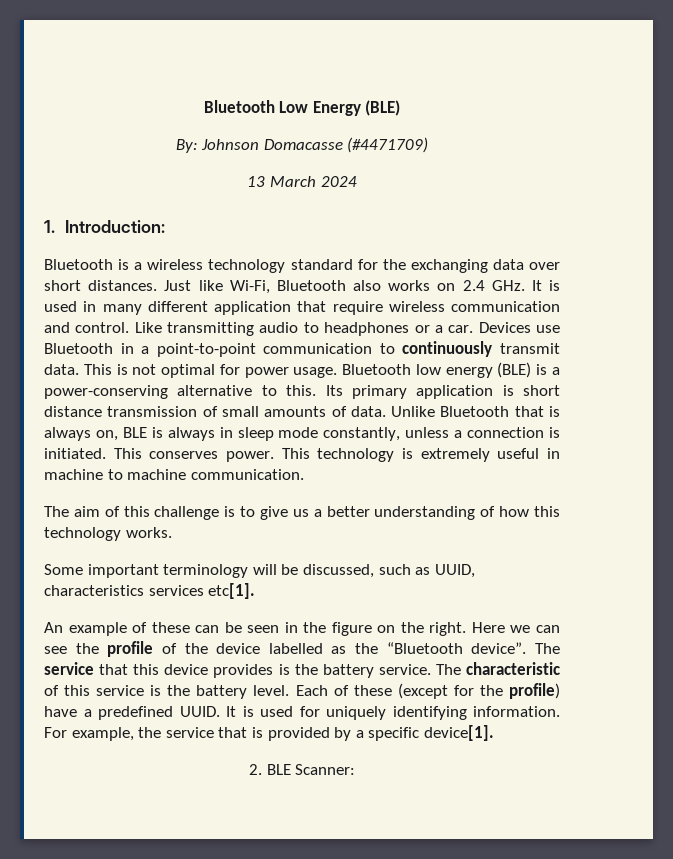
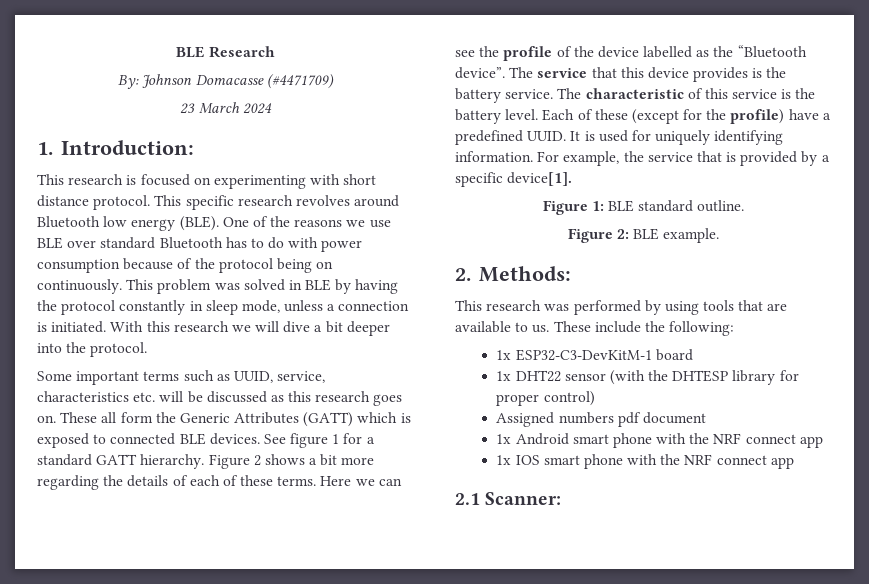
[203,100,401,116] Bluetooth Low Energy (BLE) -> [176,46,275,58] BLE Research
[247,176,266,187] 13 -> [180,103,196,114] 23
[44,259,561,273] [44,280,560,294] [44,301,560,315] [44,322,560,336] [44,341,560,357] [44,362,560,378] [44,385,560,399] [44,406,560,417] [44,427,401,441] Bluetooth is a wireless technology standard for the exchanging data over short distances. Just like Wi-Fi, Bluetooth also works on 2.4 GHz. It is used in many different application that require wireless communication and control. Like transmitting audio to headphones or a car. Devices use Bluetooth in a point-to-point communication to continuously transmit data. This is not optimal for power usage. Bluetooth low energy (BLE) is a power-conserving alternative to this. Its primary application is short distance transmission of small amounts of data. Unlike Bluetooth that is always on, BLE is always in sleep mode constantly, -> [37,174,377,189] [37,195,400,210] [37,216,391,231] [37,237,363,252] [37,258,334,273] [37,279,399,294] [37,300,280,315] This research is focused on experimenting with short distance protocol. This specific research revolves around Bluetooth low energy (BLE). One of the reasons we use BLE over standard Bluetooth has to do with power consumption because of the protocol being on continuously. This problem was solved in BLE by having the protocol constantly in sleep mode,
[113,448,560,462] [44,469,304,480] [44,506,560,520] [44,527,172,541] [44,564,475,578] [44,583,256,599] [44,622,467,636] This conserves power. This technology is extremely useful in machine to machine communication. // The aim of this challenge is to give us a better understanding of how this technology works. // Some important terminology will be discussed, such as UUID, characteristics services etc[1]. // An example of these can be seen in the figure on the right. -> [110,321,390,336] [37,342,148,357] [37,370,326,385] [37,391,403,406] [37,412,411,427] [37,433,375,448] [37,454,375,469] [37,475,317,490] With this research we will dive a bit deeper into the protocol. // Some important terms such as UUID, service, characteristics etc. will be discussed as this research goes on. These all form the Generic Attributes (GATT) which is exposed to connected BLE devices. See figure 1 for a standard GATT hierarchy. Figure 2 shows a bit more regarding the details of each of these terms.
[248,764,291,775] 2. BLE -> [542,200,745,215] [567,228,720,243] [455,266,572,282] [455,300,788,315] [455,321,735,336] [496,349,693,361] [496,370,799,385] [496,391,595,406] [496,412,706,427] [496,433,823,448] [496,454,794,469] [455,493,480,505] Figure 1: BLE standard outline. // Figure 2: BLE example. // 2. Methods: // This research was performed by using tools that are available to us. These include the following: // 1x ESP32-C3-DevKitM-1 board // 1x DHT22 sensor (with the DHTESP library for proper control) // Assigned numbers pdf document // 1x Android smart phone with the NRF connect app // 1x IOS smart phone with the NRF connect app // 2.1

